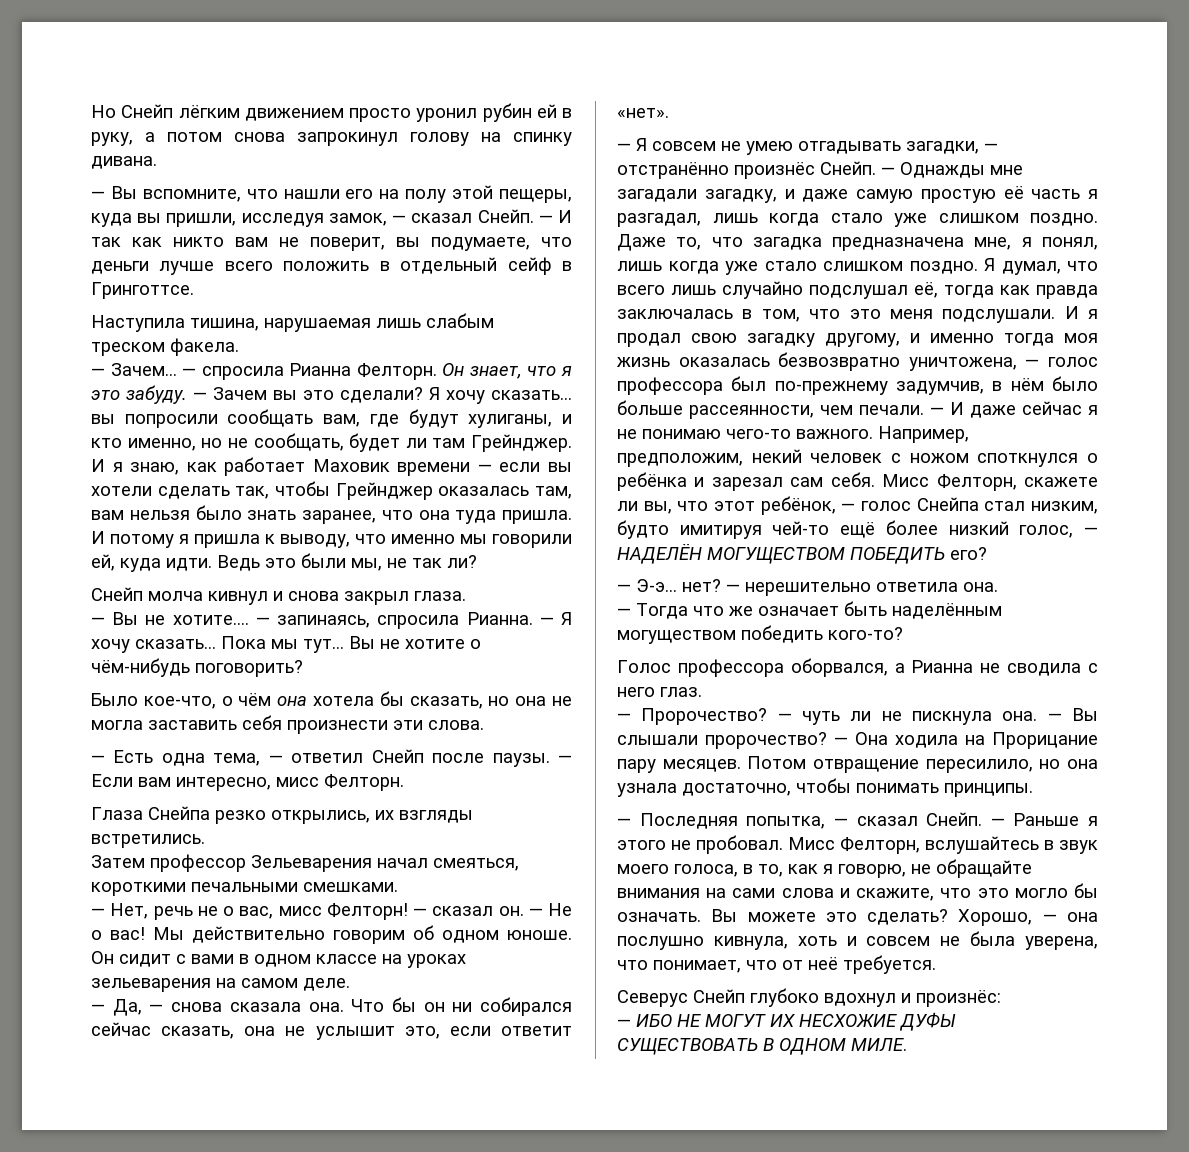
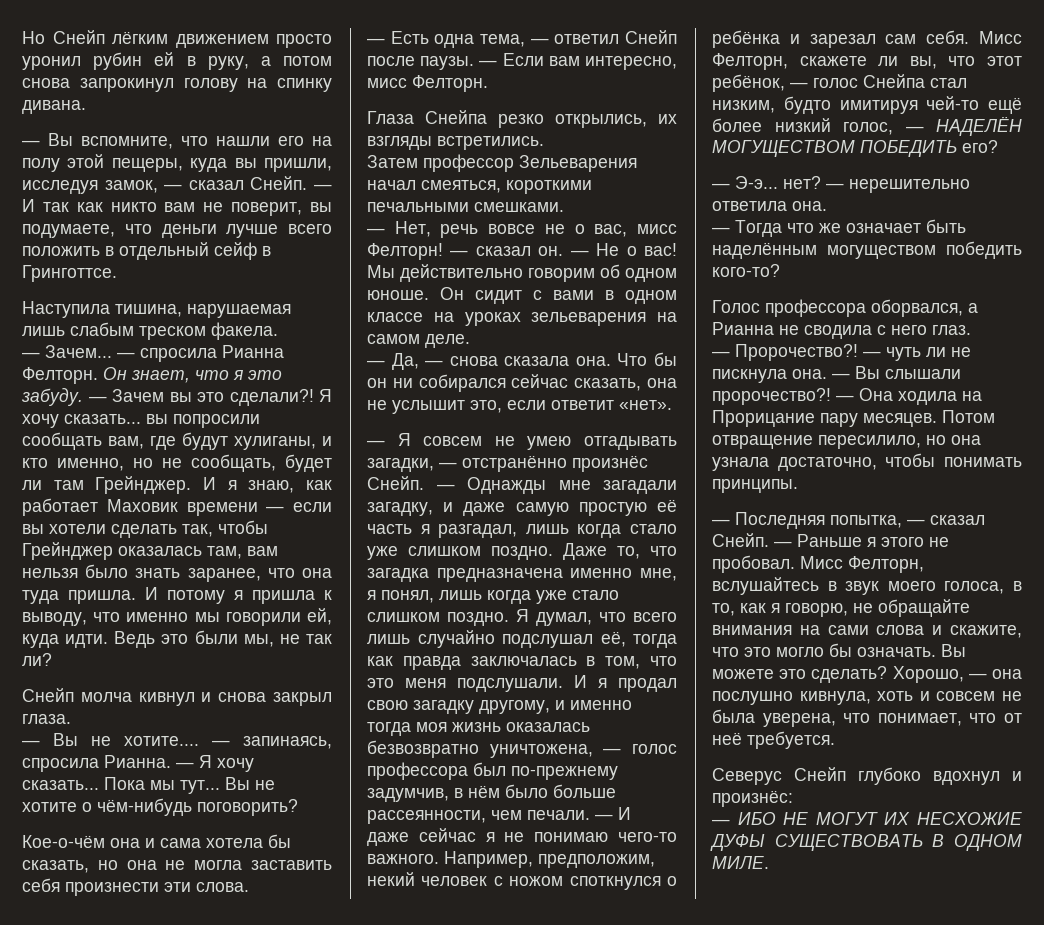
[340,387,423,403] сделали? -> [229,389,314,406] сделали?!
[91,693,308,709] Было кое-что, о чём она -> [22,835,201,848] Кое-о-чём она и сама
(193, 913) none -> [488,224,536,234] вовсе
(965, 244) none -> [570,568,633,578] именно
[641,708,768,725] Пророчество? -> [735,344,858,361] Пророчество?!
[705,732,827,749] пророчество? -> [712,388,831,405] пророчество?!

